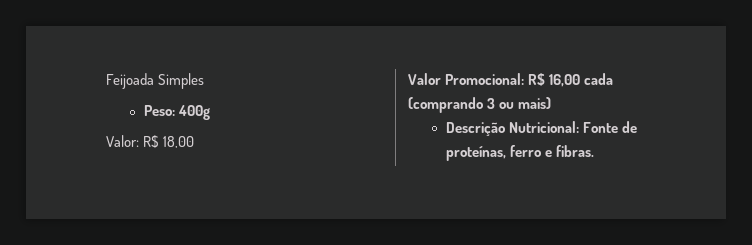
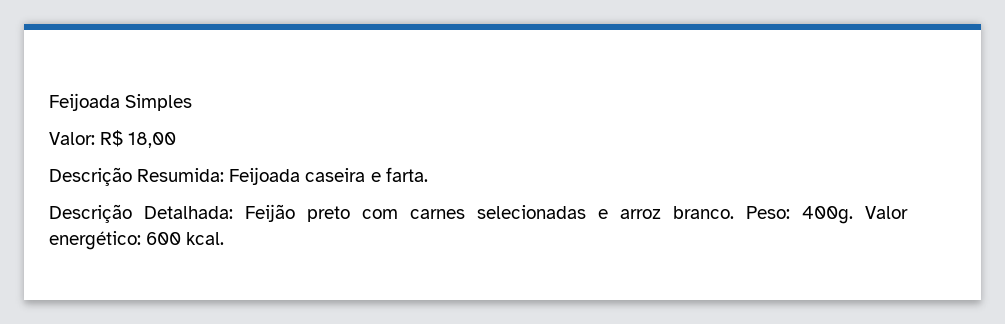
[143,105,210,120] // Peso: 400g -> (193, 102) none
[408,73,614,87] [408,97,552,113] [445,121,637,136] [445,145,594,161] Valor Promocional: R$ 16,00 cada (comprando 3 ou mais) // Descrição Nutricional: Fonte de proteínas, ferro e fibras. -> [49,167,428,186] [49,204,908,224] [49,231,225,250] Descrição Resumida: Feijoada caseira e farta. // Descrição Detalhada: Feijão preto com carnes selecionadas e arroz branco. Peso: 400g. Valor energético: 600 kcal.

